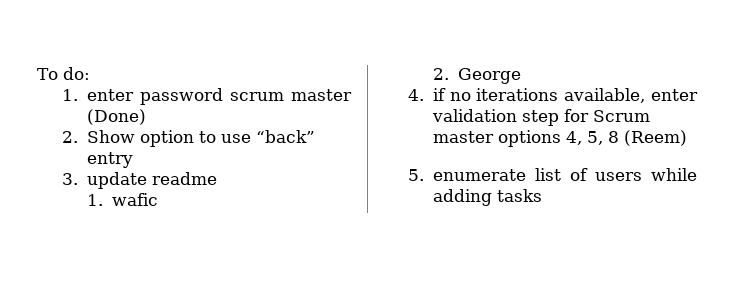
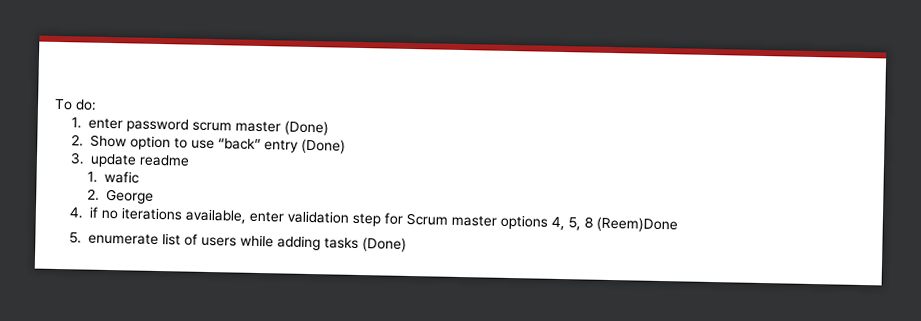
(133, 160) none -> [300,138,346,154] (Done)
[623,130,687,146] (Reem) -> [595,216,678,233] (Reem)Done
(542, 195) none -> [361,237,407,252] (Done)

